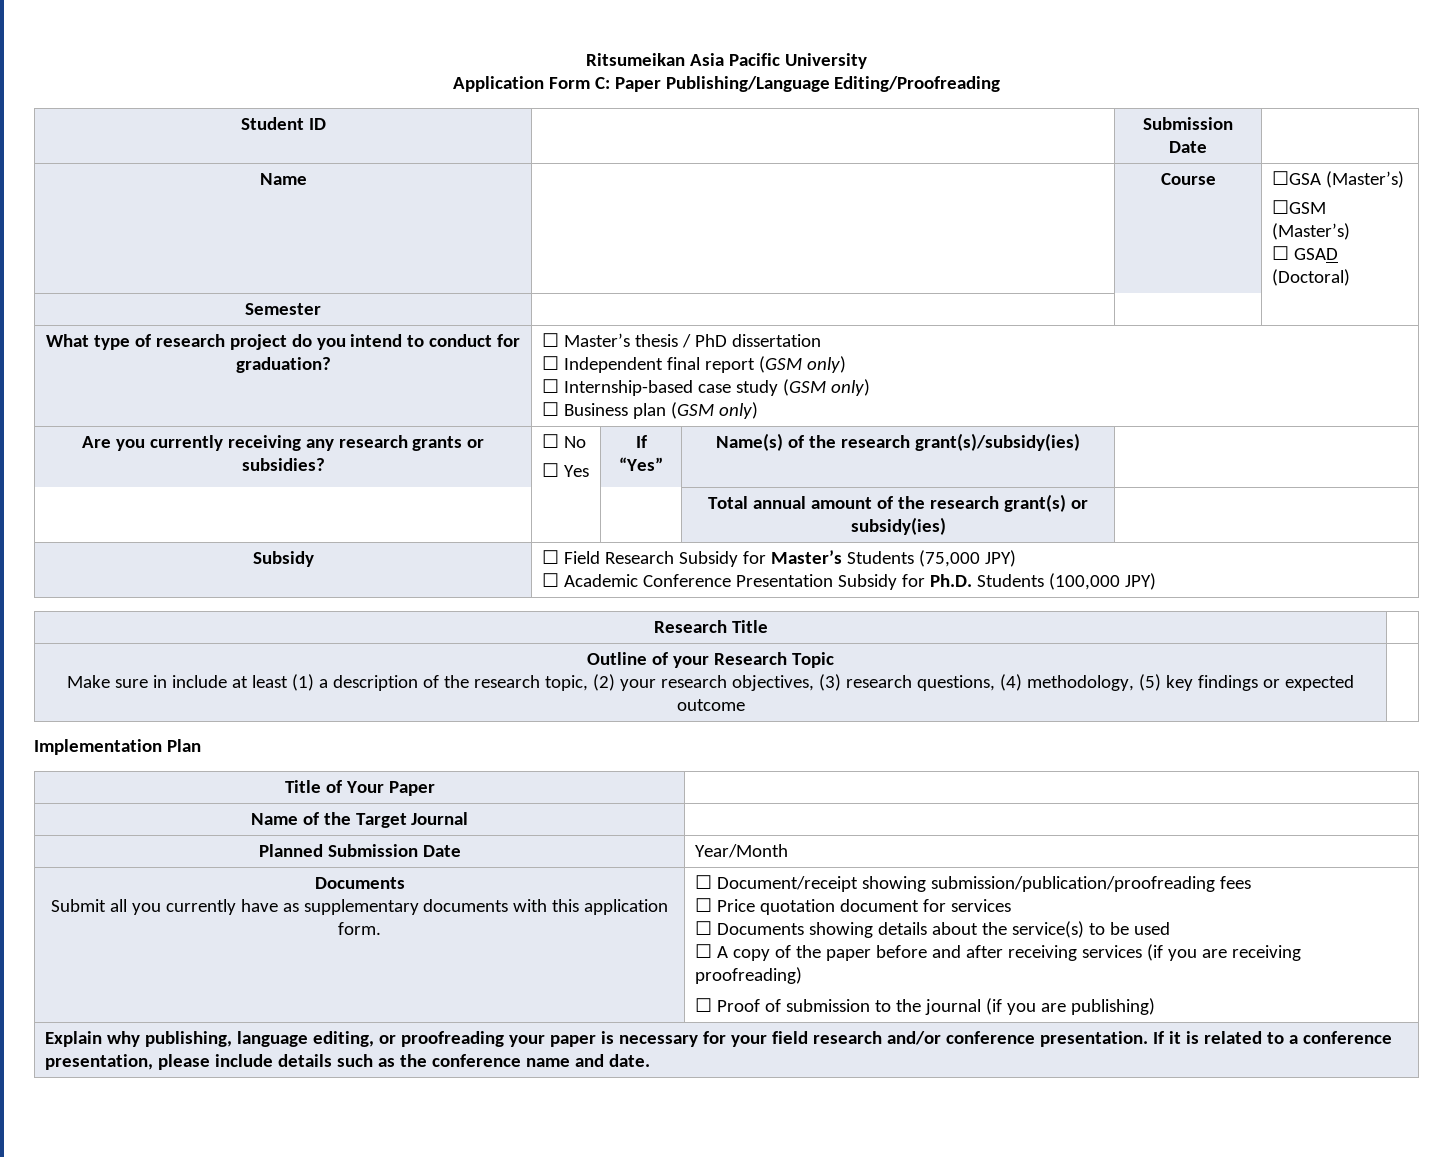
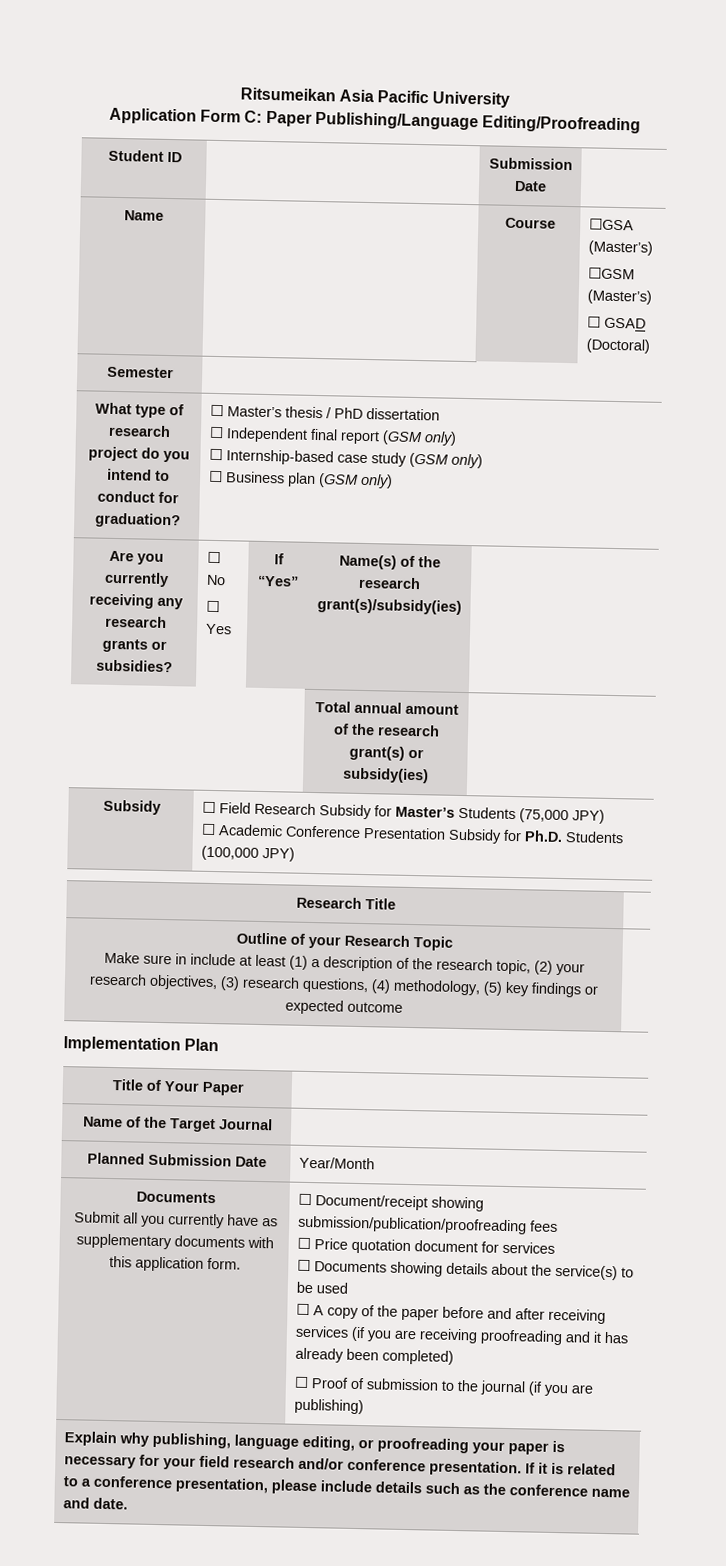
[695,967,803,984] proofreading) -> [480,1329,630,1346] [295,1347,455,1365] proofreading and it has already been completed)

